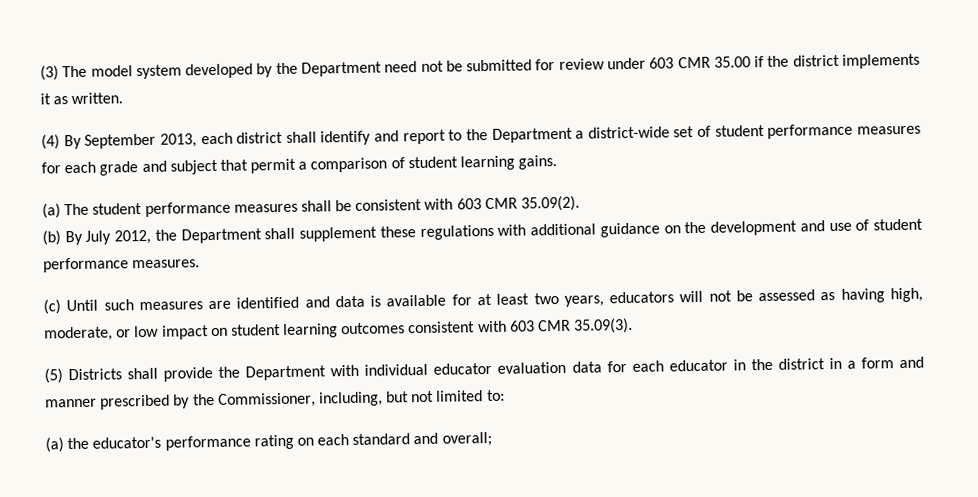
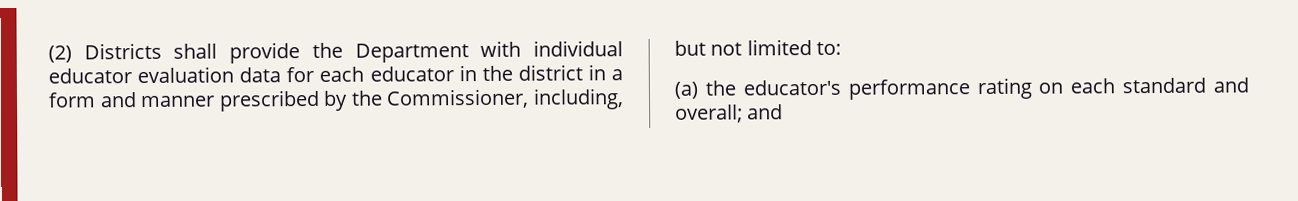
[40,53,921,81] [40,92,124,105] [41,123,922,150] [41,154,558,176] [42,195,581,219] [42,218,923,246] [43,257,201,273] [43,287,923,315] [44,317,634,342] [44,368,63,384] (3) The model system developed by the Department need not be submitted for review under 603 CMR 35.00 if the district implements it as written. // (4) By September 2013, each district shall identify and report to the Department a district-wide set of student performance measures for each grade and subject that permit a comparison of student learning gains. // (a) The student performance measures shall be consistent with 603 CMR 35.09(2). // (b) By July 2012, the Department shall supplement these regulations with additional guidance on the development and use of student performance measures. // (c) Until such measures are identified and data is available for at least two years, educators will not be assessed as having high, moderate, or low impact on student learning outcomes consistent with 603 CMR 35.09(3). // (5) -> [48,45,72,63] (2)
(492, 439) none -> [747,104,784,120] and

